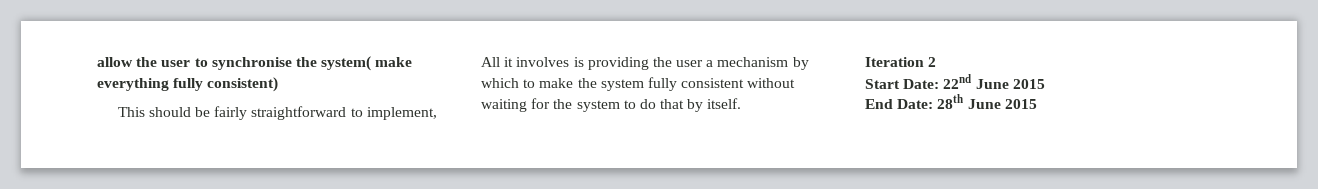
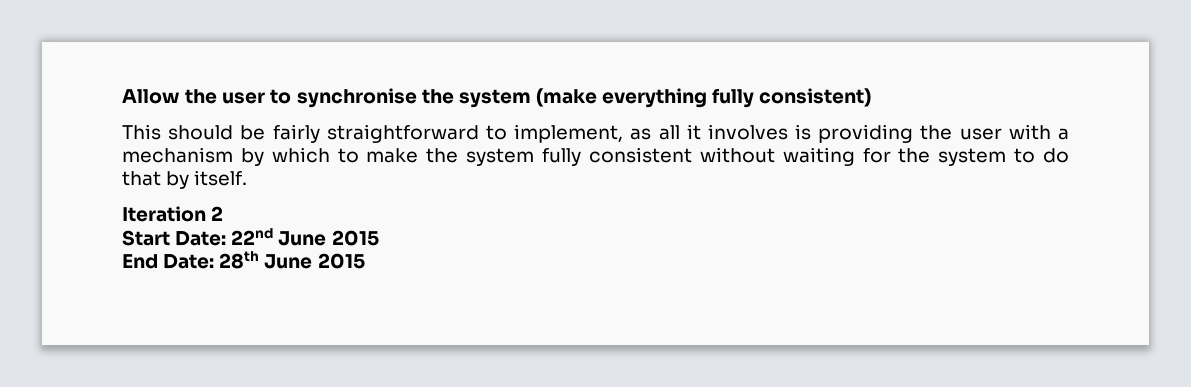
[97,57,133,67] allow -> [122,89,180,104] Allow
[321,56,413,71] system( make -> [458,88,597,108] system (make
[481,57,500,67] All -> [630,125,680,140] as all
(704, 63) none -> [1008,124,1051,140] with

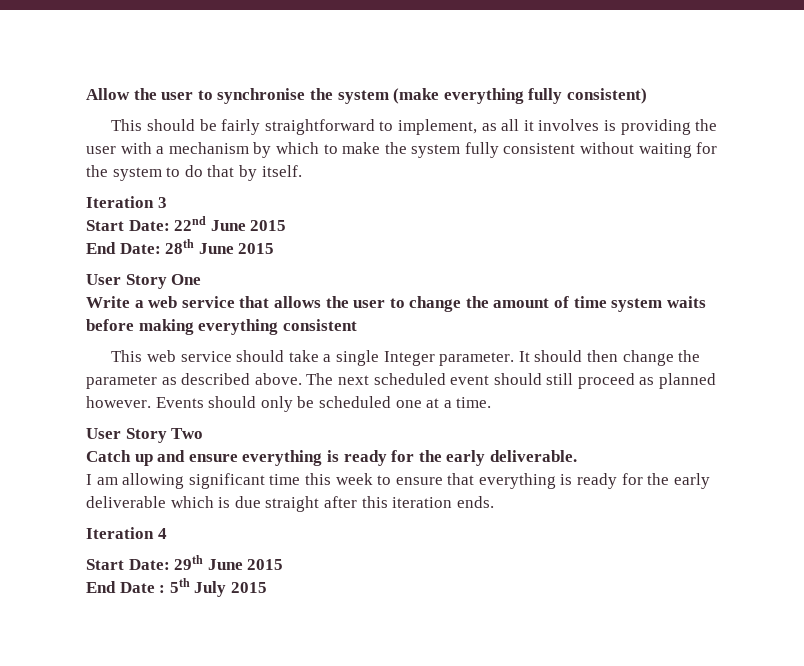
[211,206,224,221] 2 -> [157,197,167,208] 3
(365, 261) none -> [86,274,202,289] [86,296,706,312] [86,319,357,335] [111,350,701,366] [86,373,717,389] [86,396,492,412] [86,428,204,443] [86,450,577,466] [86,473,710,489] [86,496,494,512] [86,527,167,539] [86,555,284,570] [86,578,267,597] // User Story One // Write a web service that allows the user to change the amount of time system waits before making everything consistent // This web service should take a single Integer parameter. It should then change the parameter as described above. The next scheduled event should still proceed as planned however. Events should only be scheduled one at a time. // User Story Two // Catch up and ensure everything is ready for the early deliverable. // I am allowing significant time this week to ensure that everything is ready for the early deliverable which is due straight after this iteration ends. // Iteration 4 // Start Date: 29th June 2015 // End Date : 5th July 2015

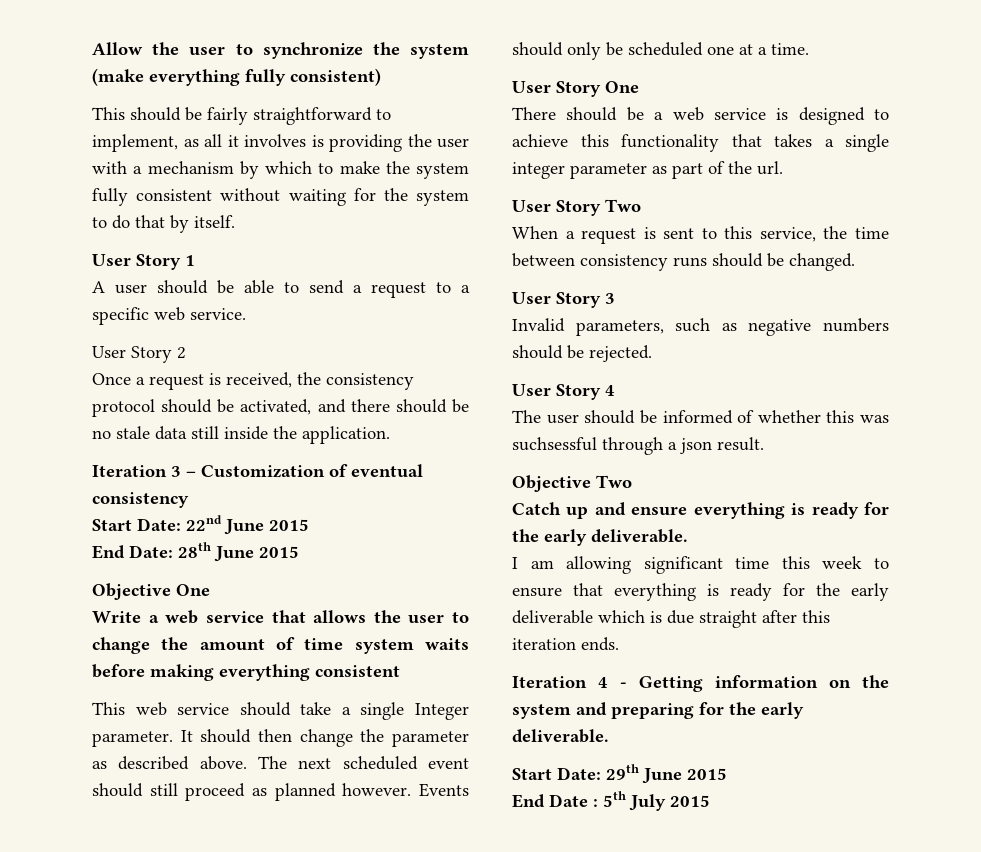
[217,88,306,104] synchronise -> [262,42,363,59] synchronize
[86,196,167,208] Iteration 3 -> [92,254,195,270] [92,280,470,298] [92,307,246,325] [92,346,186,363] [92,372,414,390] [92,399,470,417] [92,426,390,444] [92,464,423,478] [92,492,189,508] User Story 1 // A user should be able to send a request to a specific web service. // User Story 2 // Once a request is received, the consistency protocol should be activated, and there should be no stale data still inside the application. // Iteration 3 – Customization of eventual consistency
[86,274,167,289] User Story -> [92,583,171,600] Objective
(167, 435) none -> [605,81,639,93] [512,107,889,125] [512,134,889,152] [512,161,783,179] [512,199,641,216] [512,226,889,244] [512,253,855,271] [512,292,615,308] [512,318,889,336] [512,345,652,362] [512,384,615,400] [512,410,889,424] [512,437,764,455] [512,475,591,492] One // There should be a web service is designed to achieve this functionality that takes a single integer parameter as part of the url. // User Story Two // When a request is sent to this service, the time between consistency runs should be changed. // User Story 3 // Invalid parameters, such as negative numbers should be rejected. // User Story 4 // The user should be informed of whether this was suchsessful through a json result. // Objective
(167, 533) none -> [620,675,889,692] [512,702,804,719] [512,729,609,743] - Getting information on the system and preparing for the early deliverable.

